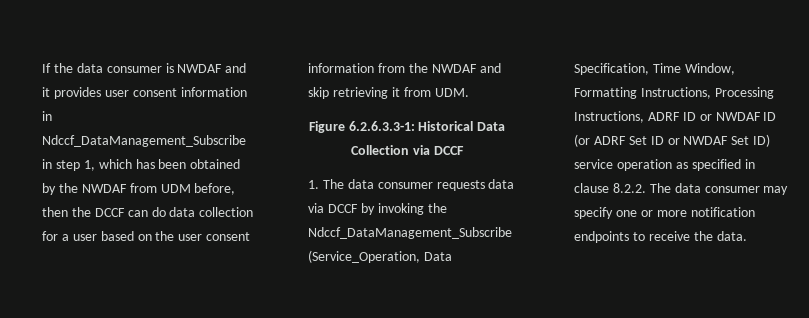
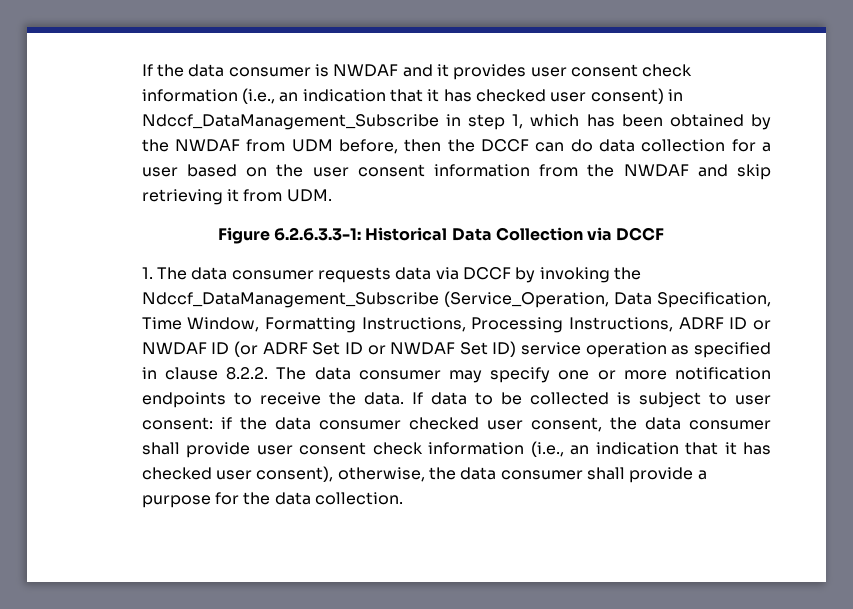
[180,87,247,97] information -> [642,64,693,77] [141,88,664,104] check information (i.e., an indication that it has checked user consent)
(747, 236) none -> [411,392,771,408] [141,417,771,432] [141,441,771,458] [141,466,707,483] [141,492,403,508] If data to be collected is subject to user consent: if the data consumer checked user consent, the data consumer shall provide user consent check information (i.e., an indication that it has checked user consent), otherwise, the data consumer shall provide a purpose for the data collection.

